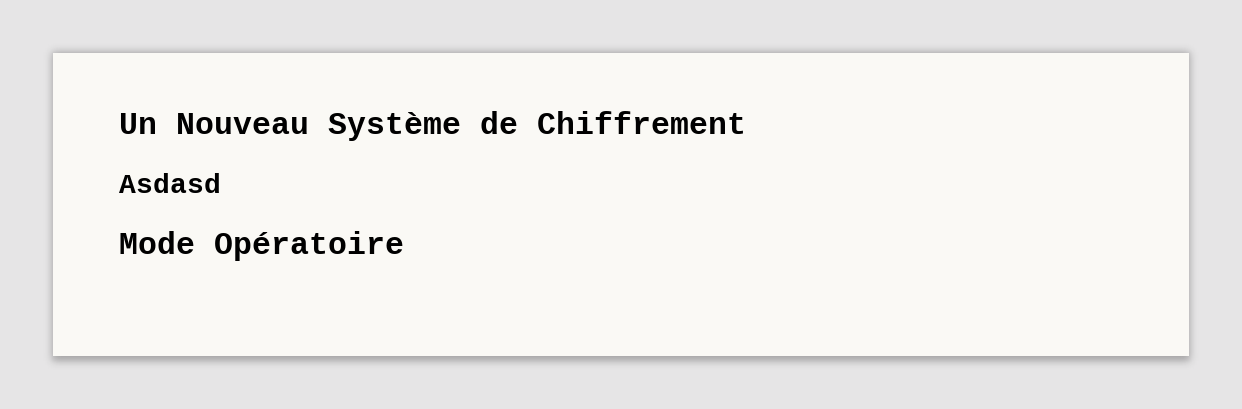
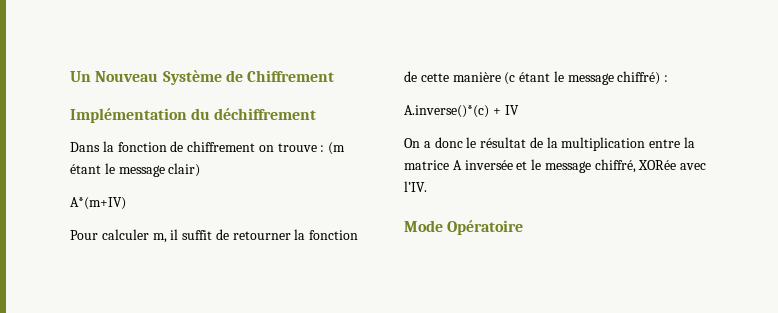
[119,173,221,193] Asdasd -> [70,108,317,123] [70,141,346,155] [70,163,201,177] [70,197,126,210] [70,229,359,243] [404,71,669,85] [404,105,519,118] [404,137,696,151] [404,159,707,173] [404,181,427,192] Implémentation du déchiffrement // Dans la fonction de chiffrement on trouve : (m étant le message clair) // A*(m+IV) // Pour calculer m, il suffit de retourner la fonction de cette manière (c étant le message chiffré) : // A.inverse()*(c) + IV // On a donc le résultat de la multiplication entre la matrice A inversée et le message chiffré, XORée avec l’IV.

